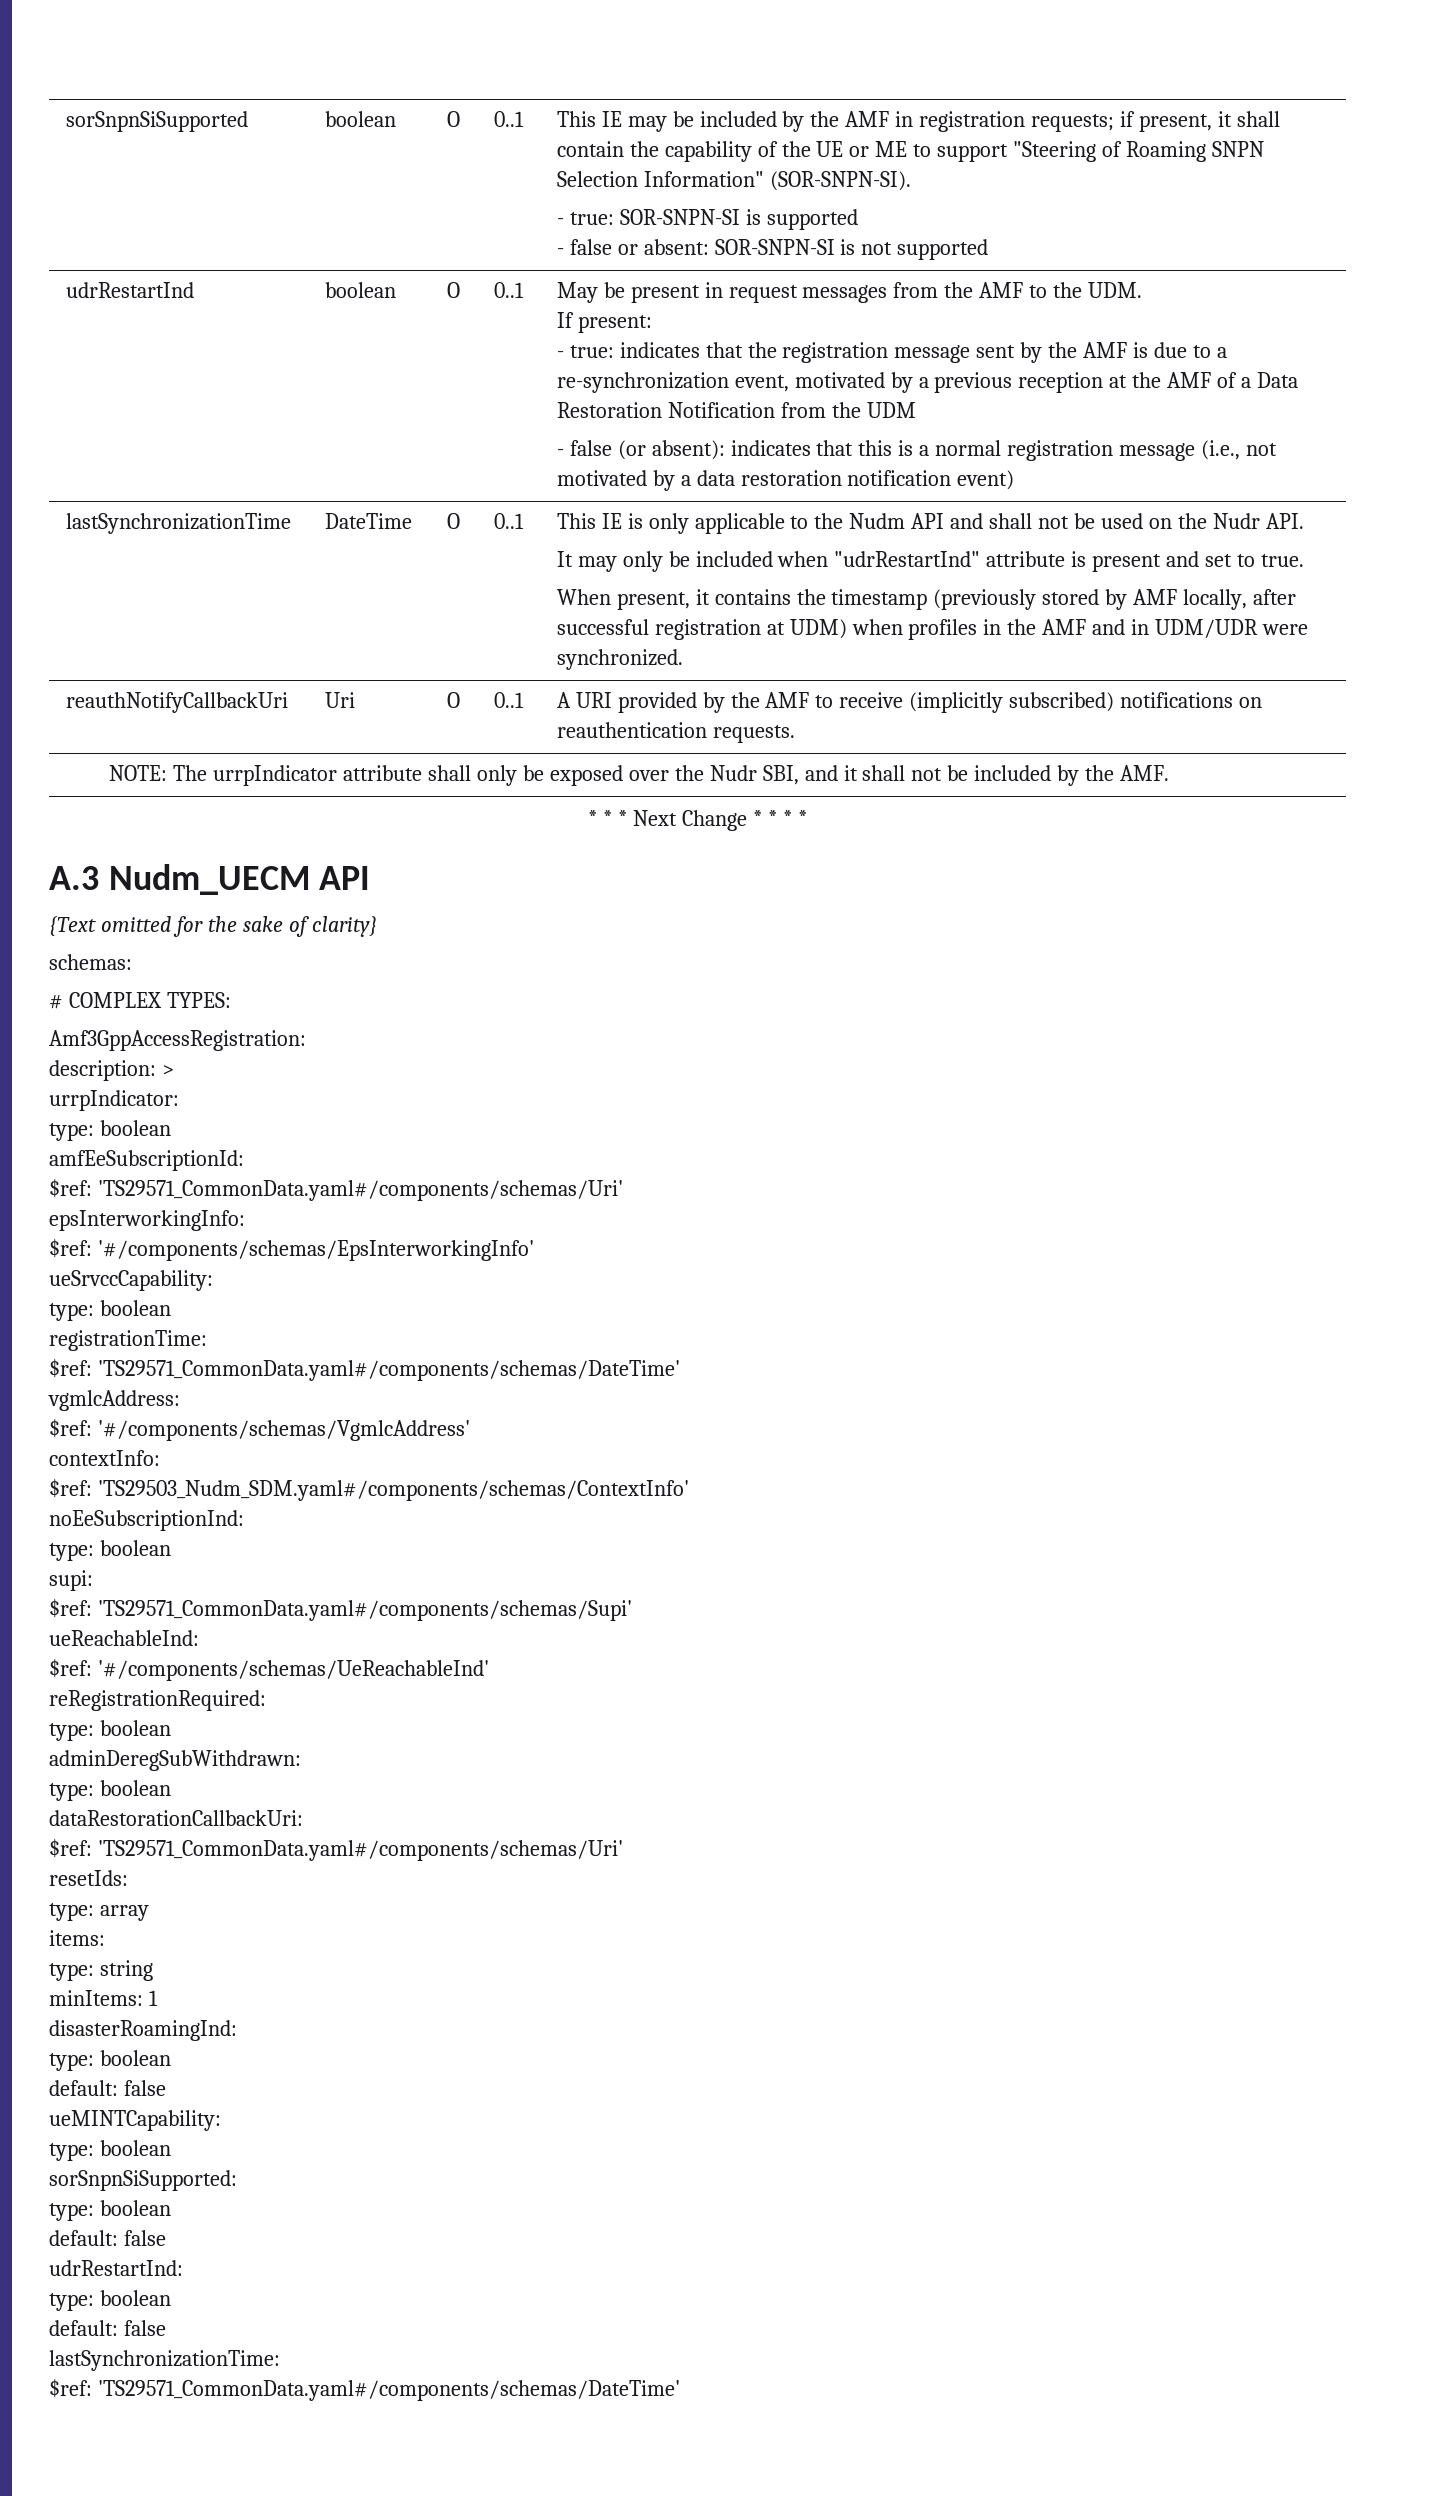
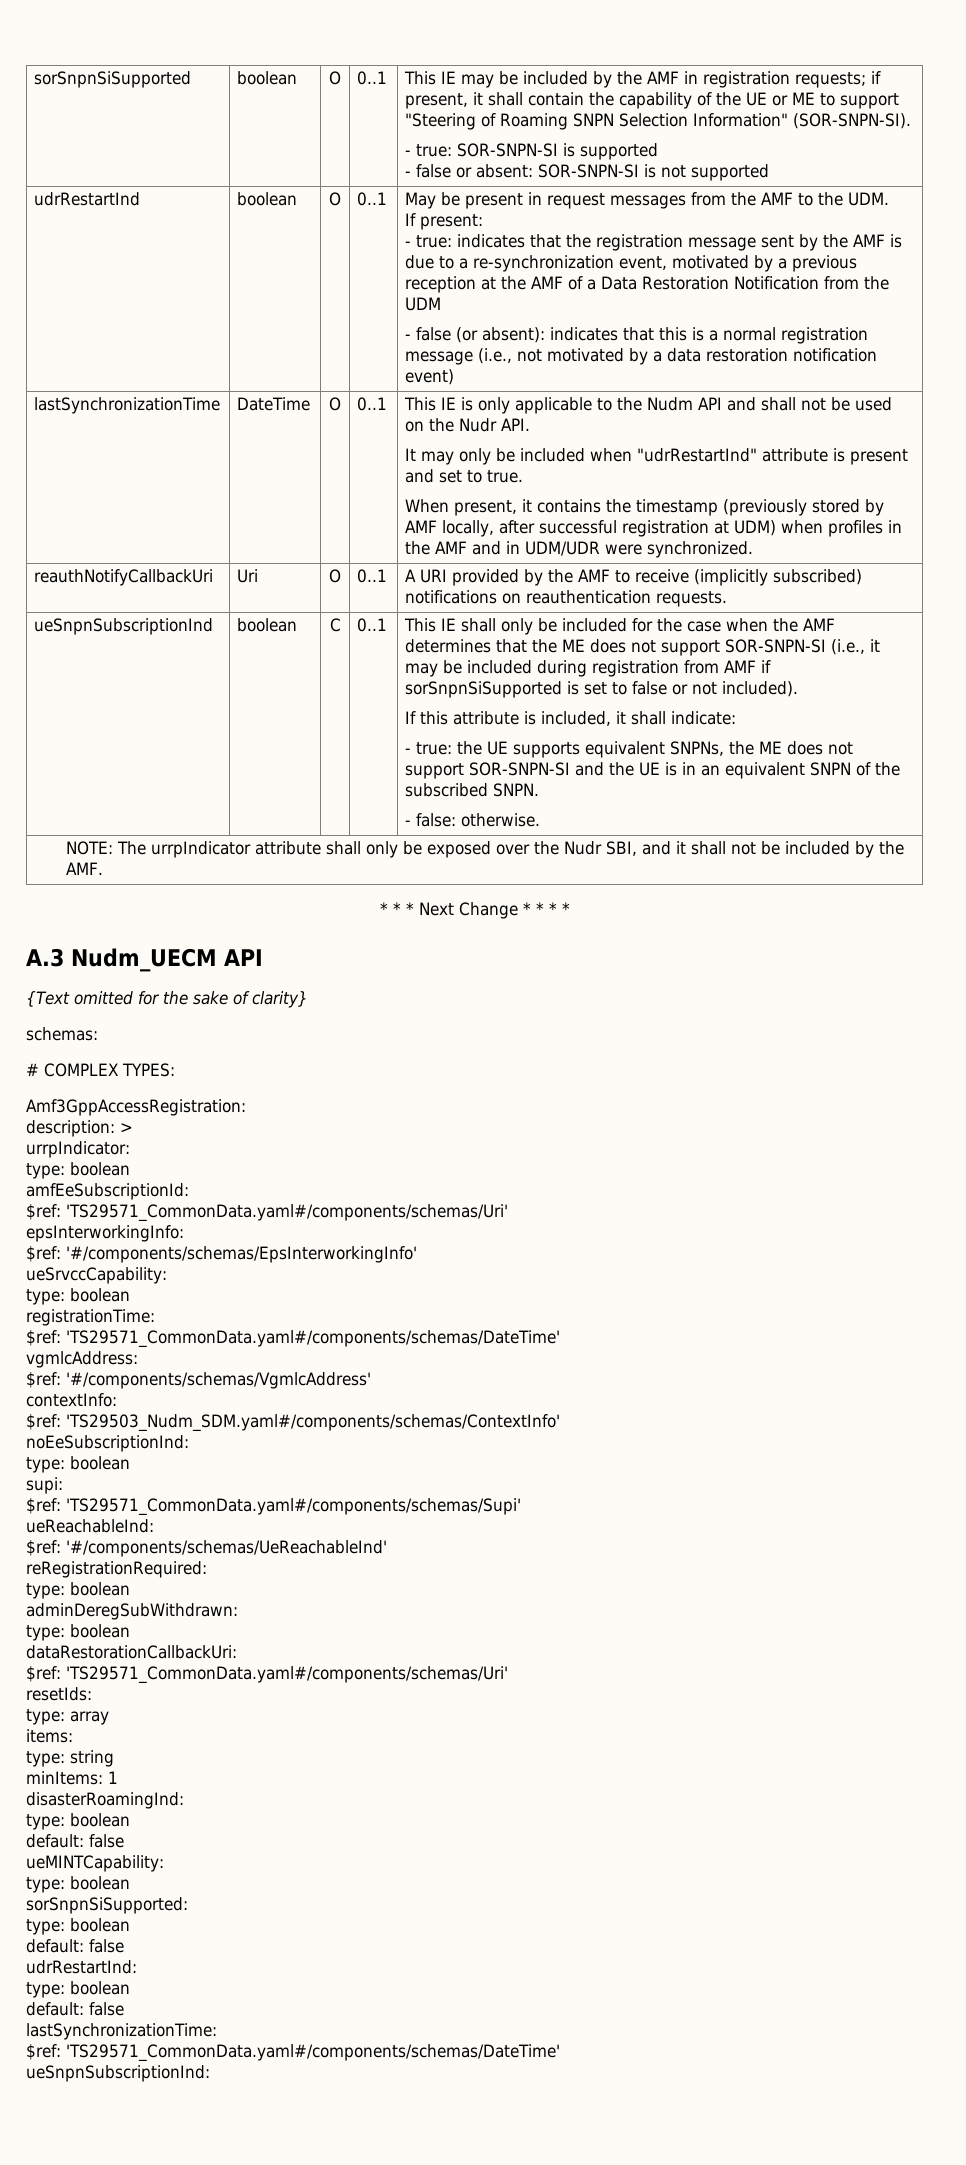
(795, 734) none -> [34,618,214,635] [237,618,298,632] [329,618,341,632] [357,618,388,632] [404,618,836,635] [405,639,881,656] [405,660,772,677] [405,681,799,698] [405,711,737,726] [405,741,854,758] [405,762,901,779] [405,783,540,797] [405,813,541,827] // ueSnpnSubscriptionInd | boolean | C | 0..1 | This IE shall only be included for the case when the AMF determines that the ME does not support SOR-SNPN-SI (i.e., it may be included during registration from AMF if sorSnpnSiSupported is set to false or not included). // If this attribute is included, it shall indicate: // - true: the UE supports equivalent SNPNs, the ME does not support SOR-SNPN-SI and the UE is in an equivalent SNPN of the subscribed SNPN. // - false: otherwise.
(680, 2390) none -> [26,2065,210,2082] // ueSnpnSubscriptionInd:

